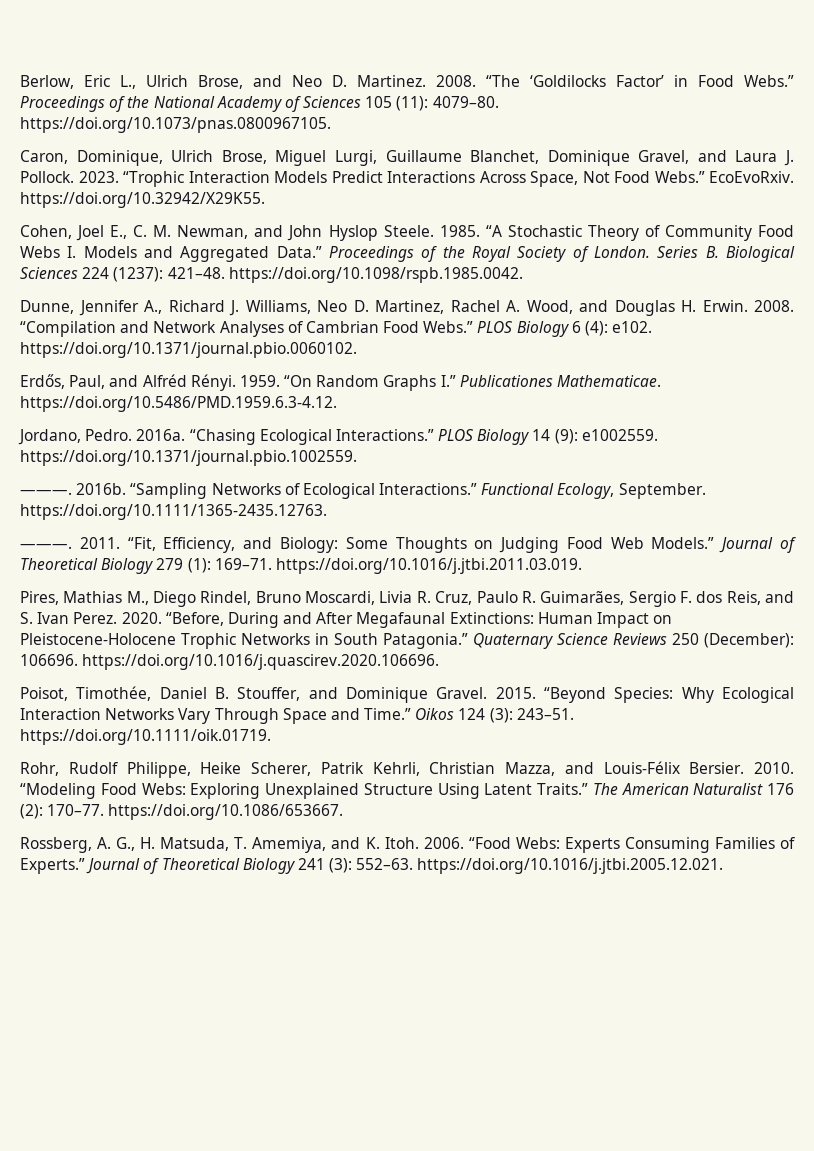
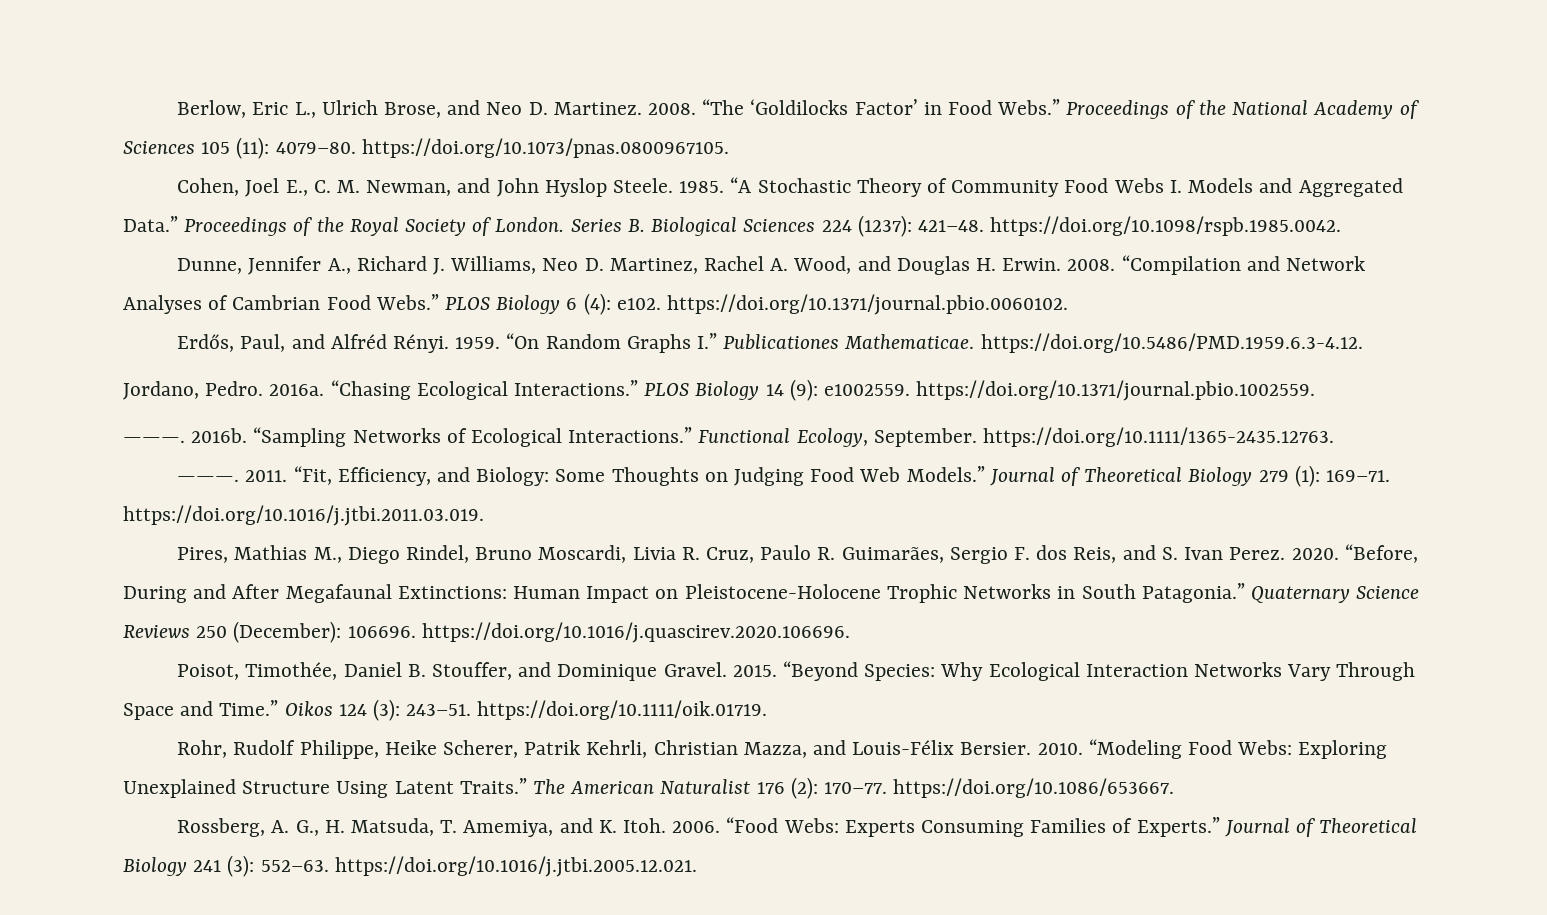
[20,150,795,166] [20,171,794,187] [20,192,265,208] // Caron, Dominique, Ulrich Brose, Miguel Lurgi, Guillaume Blanchet, Dominique Gravel, and Laura J. Pollock. 2023. “Trophic Interaction Models Predict Interactions Across Space, Not Food Webs.” EcoEvoRxiv. https://doi.org/10.32942/X29K55. -> (729, 148) none

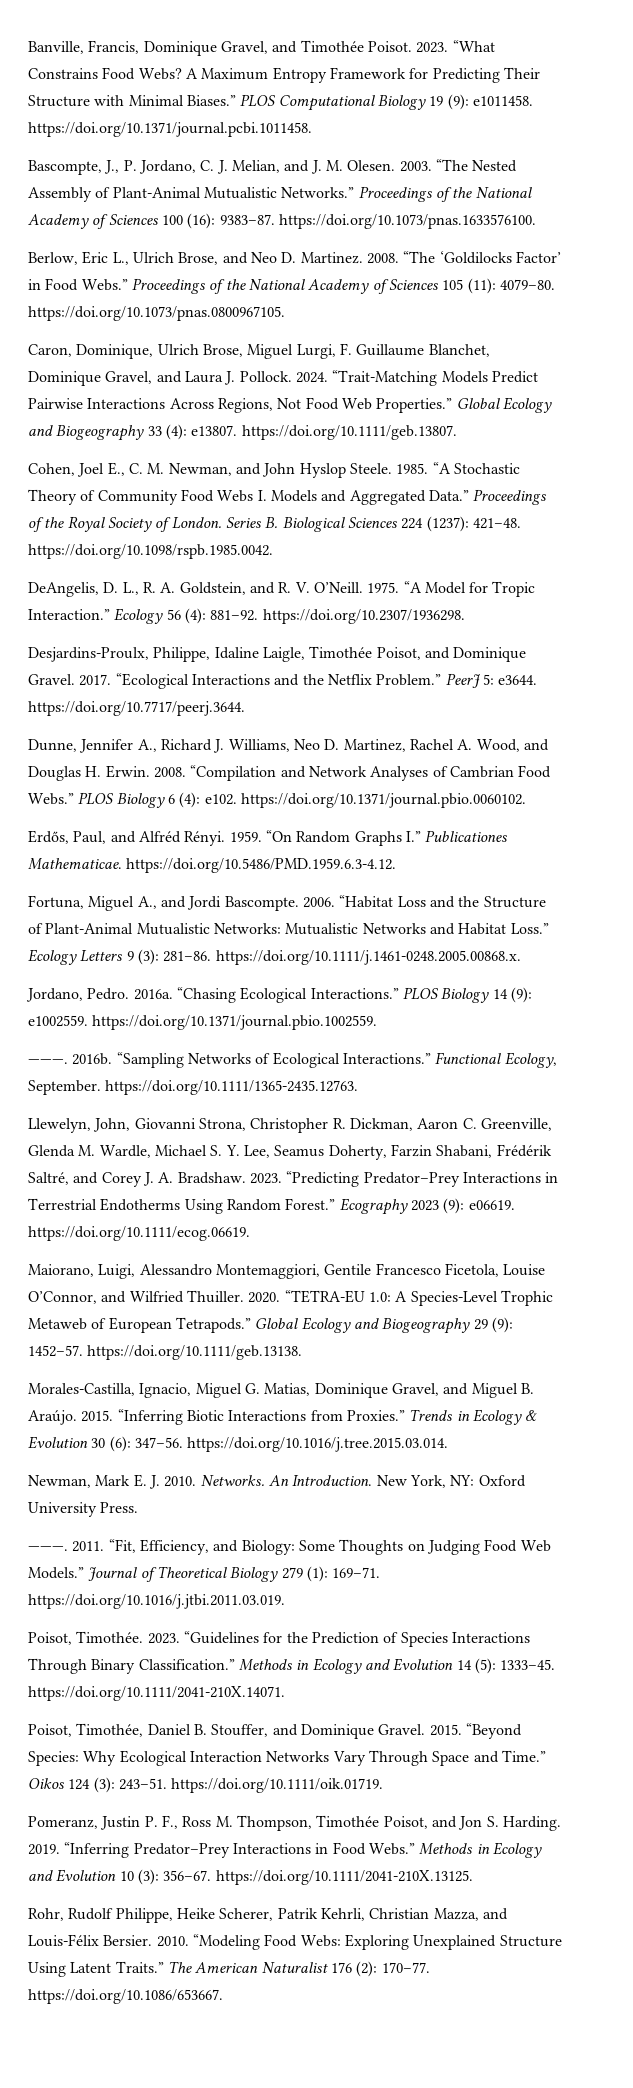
(177, 109) none -> [28,40,495,56] [28,67,540,83] [28,94,533,111] [28,122,312,137] [28,159,518,175] [28,186,532,202] [28,213,536,229] Banville, Francis, Dominique Gravel, and Timothée Poisot. 2023. “What Constrains Food Webs? A Maximum Entropy Framework for Predicting Their Structure with Minimal Biases.” PLOS Computational Biology 19 (9): e1011458. https://doi.org/10.1371/journal.pcbi.1011458. // Bascompte, J., P. Jordano, C. J. Melian, and J. M. Olesen. 2003. “The Nested Assembly of Plant-Animal Mutualistic Networks.” Proceedings of the National Academy of Sciences 100 (16): 9383–87. https://doi.org/10.1073/pnas.1633576100. //
(729, 148) none -> [28,343,490,359] [28,370,538,386] [28,397,552,413] [28,424,457,441] // Caron, Dominique, Ulrich Brose, Miguel Lurgi, F. Guillaume Blanchet, Dominique Gravel, and Laura J. Pollock. 2024. “Trait-Matching Models Predict Pairwise Interactions Across Regions, Not Food Web Properties.” Global Ecology and Biogeography 33 (4): e13807. https://doi.org/10.1111/geb.13807.
(1342, 226) none -> [28,581,536,597] [28,608,465,624] [28,646,527,662] [28,673,538,689] [28,701,245,716] // DeAngelis, D. L., R. A. Goldstein, and R. V. O’Neill. 1975. “A Model for Tropic Interaction.” Ecology 56 (4): 881–92. https://doi.org/10.2307/1936298. // Desjardins-Proulx, Philippe, Idaline Laigle, Timothée Poisot, and Dominique Gravel. 2017. “Ecological Interactions and the Netflix Problem.” PeerJ 5: e3644. https://doi.org/10.7717/peerj.3644.
(1363, 343) none -> [28,895,546,911] [28,923,549,935] [28,949,521,965] // Fortuna, Miguel A., and Jordi Bascompte. 2006. “Habitat Loss and the Structure of Plant-Animal Mutualistic Networks: Mutualistic Networks and Habitat Loss.” Ecology Letters 9 (3): 281–86. https://doi.org/10.1111/j.1461-0248.2005.00868.x.
(1335, 437) none -> [28,1118,552,1133] [28,1144,552,1160] [28,1171,559,1187] [28,1198,515,1215] [28,1226,250,1241] [28,1263,546,1279] [28,1290,553,1306] [28,1317,513,1334] [28,1345,303,1360] [28,1383,534,1398] [28,1409,538,1425] [28,1436,449,1452] [28,1474,526,1489] [28,1502,139,1517] // Llewelyn, John, Giovanni Strona, Christopher R. Dickman, Aaron C. Greenville, Glenda M. Wardle, Michael S. Y. Lee, Seamus Doherty, Farzin Shabani, Frédérik Saltré, and Corey J. A. Bradshaw. 2023. “Predicting Predator–Prey Interactions in Terrestrial Endotherms Using Random Forest.” Ecography 2023 (9): e06619. https://doi.org/10.1111/ecog.06619. // Maiorano, Luigi, Alessandro Montemaggiori, Gentile Francesco Ficetola, Louise O’Connor, and Wilfried Thuiller. 2020. “TETRA-EU 1.0: A Species-Level Trophic Metaweb of European Tetrapods.” Global Ecology and Biogeography 29 (9): 1452–57. https://doi.org/10.1111/geb.13138. // Morales-Castilla, Ignacio, Miguel G. Matias, Dominique Gravel, and Miguel B. Araújo. 2015. “Inferring Biotic Interactions from Proxies.” Trends in Ecology & Evolution 30 (6): 347–56. https://doi.org/10.1016/j.tree.2015.03.014. // Newman, Mark E. J. 2010. Networks. An Introduction. New York, NY: Oxford University Press.
[177,544,1418,564] [123,583,1420,603] [123,621,850,643] Pires, Mathias M., Diego Rindel, Bruno Moscardi, Livia R. Cruz, Paulo R. Guimarães, Sergio F. dos Reis, and S. Ivan Perez. 2020. “Before, During and After Megafaunal Extinctions: Human Impact on Pleistocene-Holocene Trophic Networks in South Patagonia.” Quaternary Science Reviews 250 (December): 106696. https://doi.org/10.1016/j.quascirev.2020.106696. -> [28,1631,530,1647] [28,1658,556,1674] [28,1686,285,1701] Poisot, Timothée. 2023. “Guidelines for the Prediction of Species Interactions Through Binary Classification.” Methods in Ecology and Evolution 14 (5): 1333–45. https://doi.org/10.1111/2041-210X.14071.
(768, 710) none -> [28,1815,561,1831] [28,1842,542,1858] [28,1869,473,1885] // Pomeranz, Justin P. F., Ross M. Thompson, Timothée Poisot, and Jon S. Harding. 2019. “Inferring Predator–Prey Interactions in Food Webs.” Methods in Ecology and Evolution 10 (3): 356–67. https://doi.org/10.1111/2041-210X.13125.
[177,817,1418,837] [123,855,697,877] // Rossberg, A. G., H. Matsuda, T. Amemiya, and K. Itoh. 2006. “Food Webs: Experts Consuming Families of Experts.” Journal of Theoretical Biology 241 (3): 552–63. https://doi.org/10.1016/j.jtbi.2005.12.021. -> (223, 1996) none

